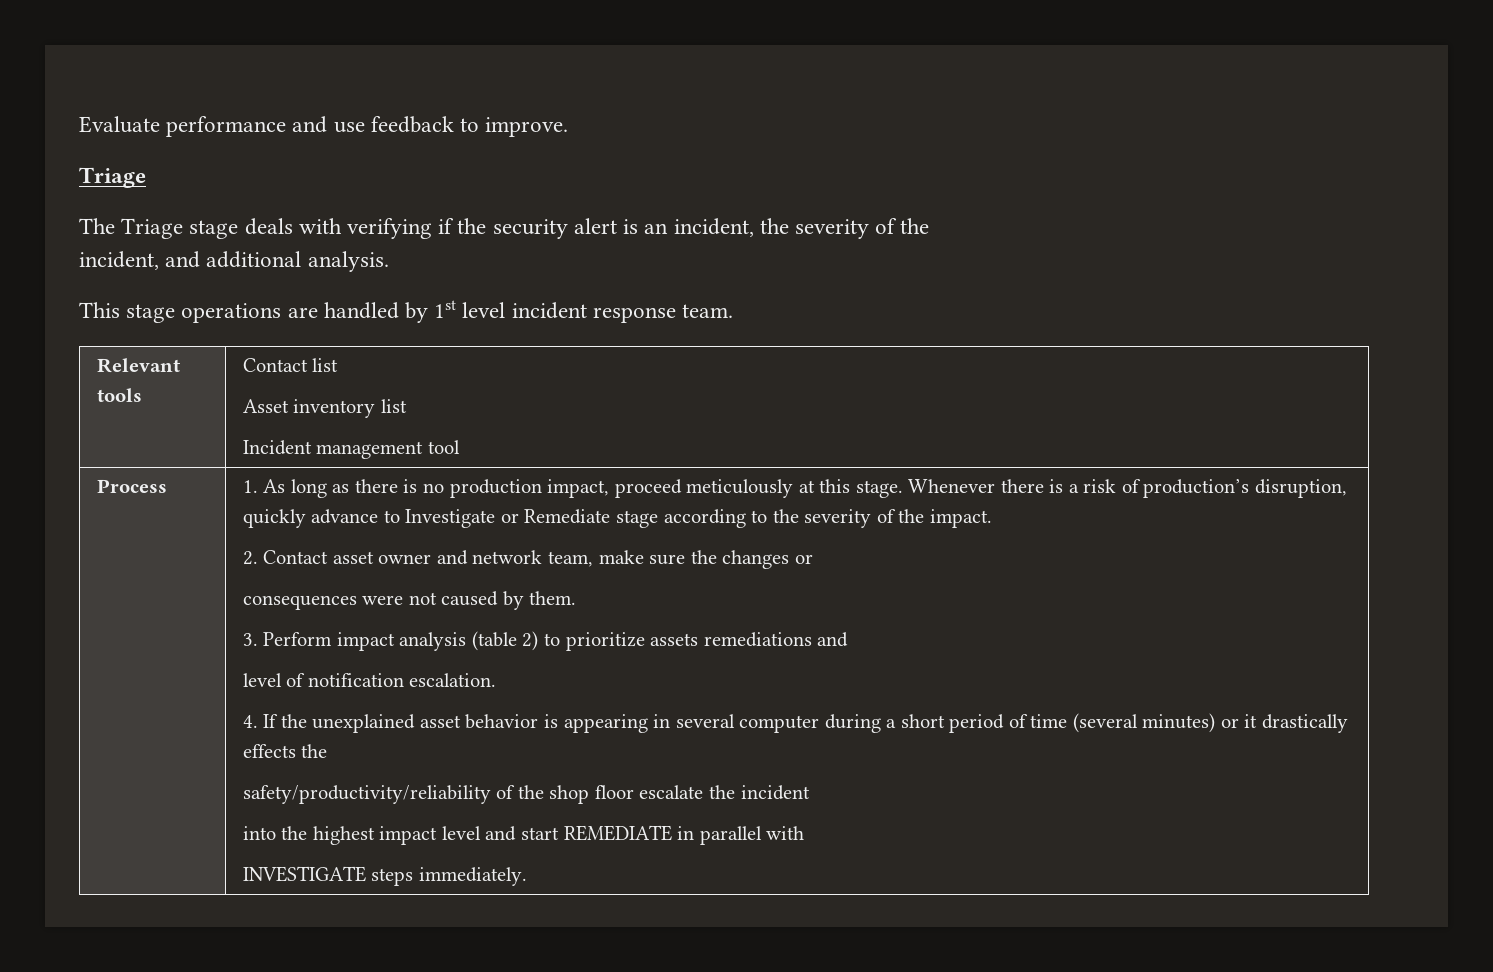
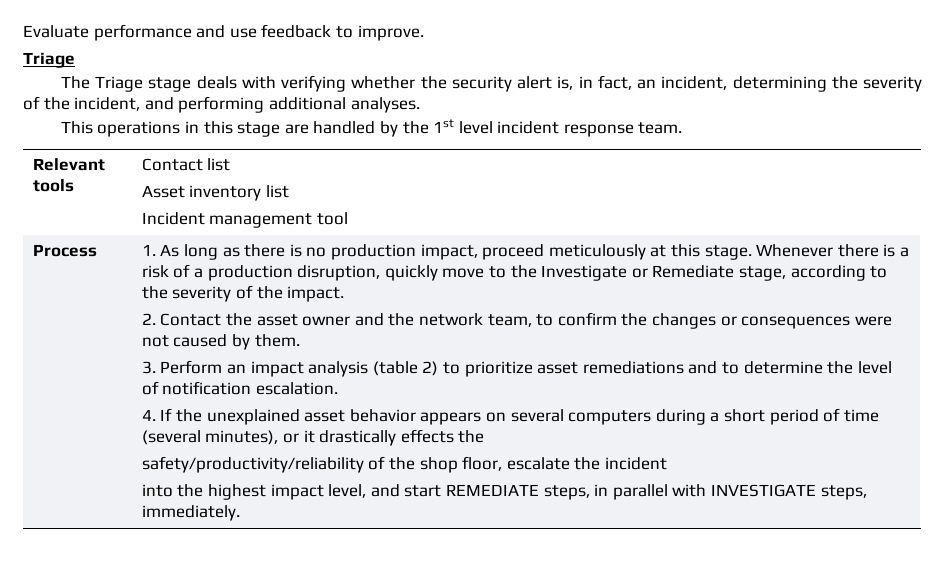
[438,218,455,234] if -> [351,76,416,89] whether
[623,219,639,234] is -> [557,75,632,90] is, in fact,
[759,218,930,239] the severity of the // -> [732,76,922,92] [23,96,70,110] determining the severity of the
[206,251,389,272] [79,302,282,323] additional analysis. // This stage operations -> [178,96,420,113] [60,121,281,137] performing additional analyses. // This operations in this stage
(429, 312) none -> [402,121,429,134] the
[1143,479,1348,498] [242,509,400,528] production’s disruption, quickly advance to -> [194,265,537,281] a production disruption, quickly move to the
[615,510,658,528] stage -> [738,266,786,281] stage,
(329, 557) none -> [226,313,253,326] the
(468, 557) none -> [388,313,415,326] the
[598,550,686,565] make sure -> [536,312,617,326] to confirm
(813, 559) // -> (737, 321) none
(333, 639) none -> [227,364,247,374] an
[650,633,699,646] assets -> [537,362,579,374] asset
(849, 639) // -> [721,361,854,374] to determine the
[543,714,820,733] is appearing in several computer -> [420,409,652,425] appears on several computers
[1142,713,1216,733] minutes) -> [205,430,279,445] minutes),
[594,785,634,799] floor -> [462,456,503,471] floor,
[441,826,481,840] level -> [328,484,367,498] level,
(672, 833) none -> [543,485,590,500] steps,
[242,866,414,886] // INVESTIGATE steps -> [710,484,867,500] INVESTIGATE steps,

